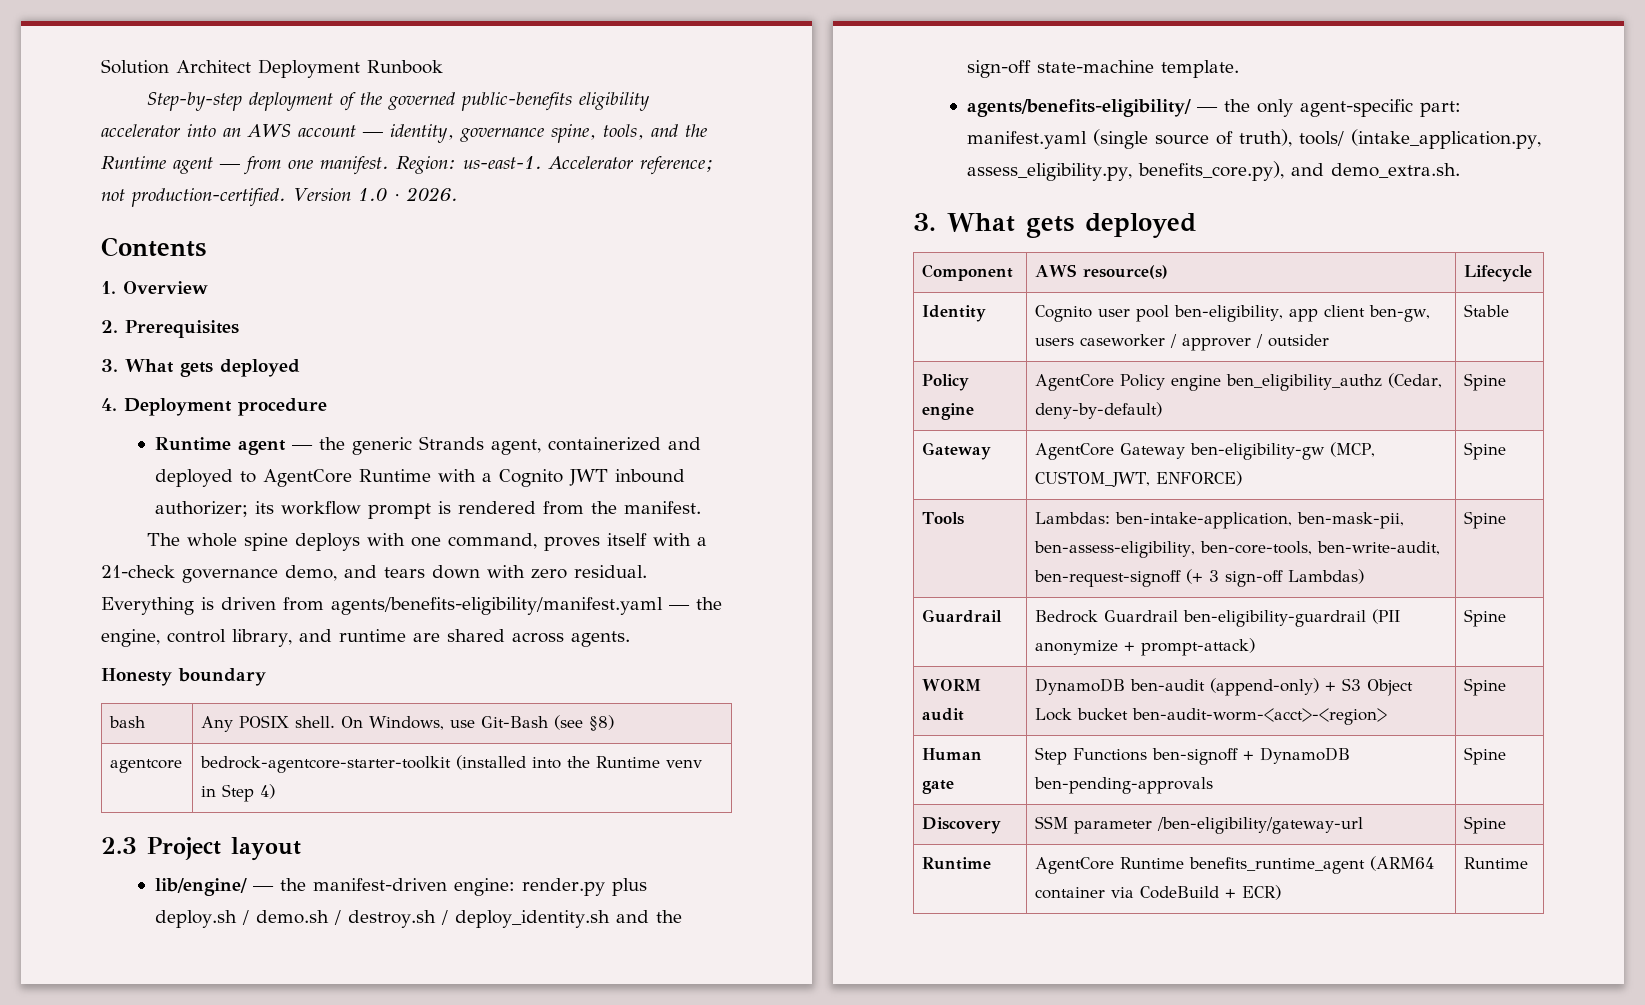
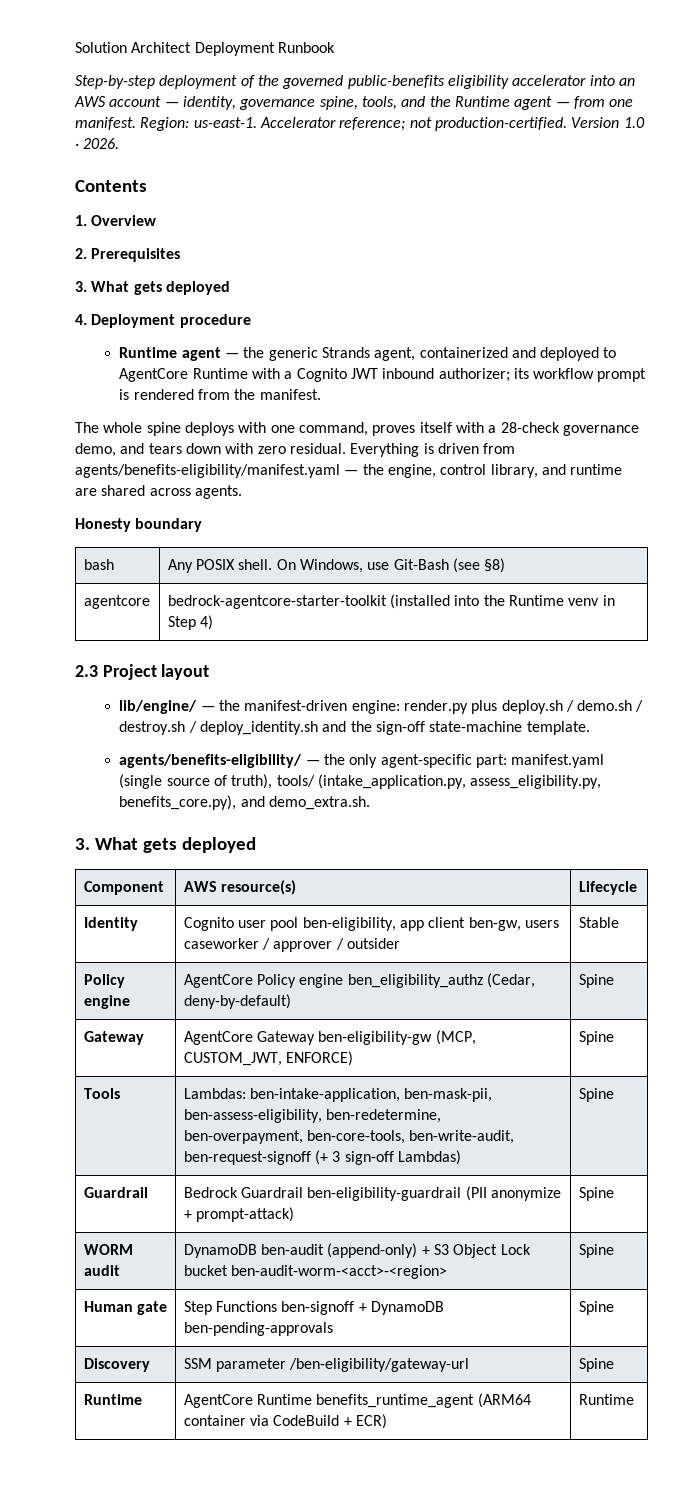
[101,565,175,578] 21-check -> [500,422,560,433] 28-check
(1196, 549) none -> [326,1109,442,1123] [183,1130,303,1144] ben-redetermine, ben-overpayment,

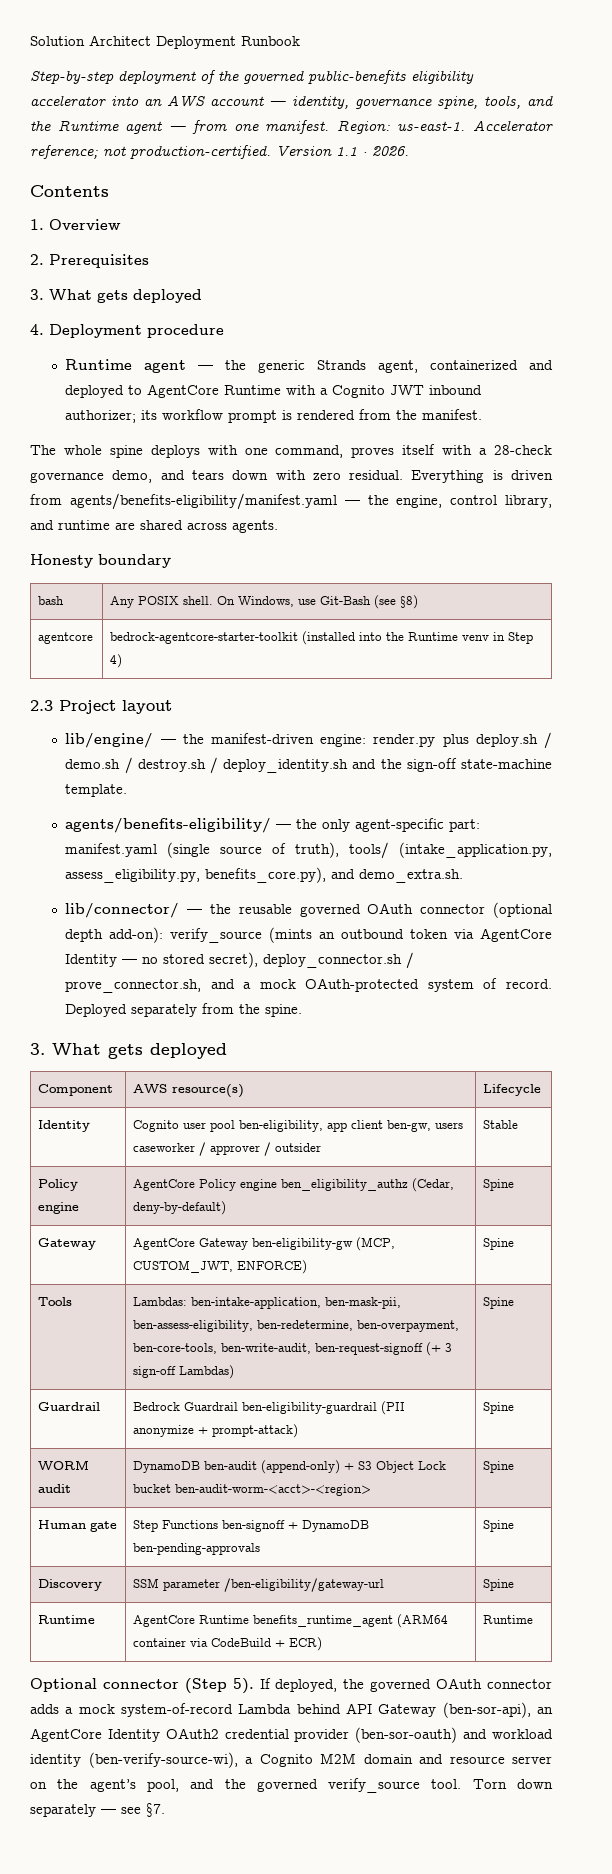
[623,117,645,128] 1.0 -> [336,146,357,156] 1.1
(370, 803) none -> [65,902,552,918] [65,927,552,943] [65,952,415,969] [65,978,552,993] [65,1003,303,1017] // lib/connector/ — the reusable governed OAuth connector (optional depth add-on): verify_source (mints an outbound token via AgentCore Identity — no stored secret), deploy_connector.sh / prove_connector.sh, and a mock OAuth-protected system of record. Deployed separately from the spine.
(634, 1399) none -> [30,1678,553,1694] [30,1702,553,1718] [30,1727,553,1743] [30,1752,552,1768] [30,1778,553,1793] [30,1803,165,1817] // Optional connector (Step 5). If deployed, the governed OAuth connector adds a mock system-of-record Lambda behind API Gateway (ben-sor-api), an AgentCore Identity OAuth2 credential provider (ben-sor-oauth) and workload identity (ben-verify-source-wi), a Cognito M2M domain and resource server on the agent’s pool, and the governed verify_source tool. Torn down separately — see §7.

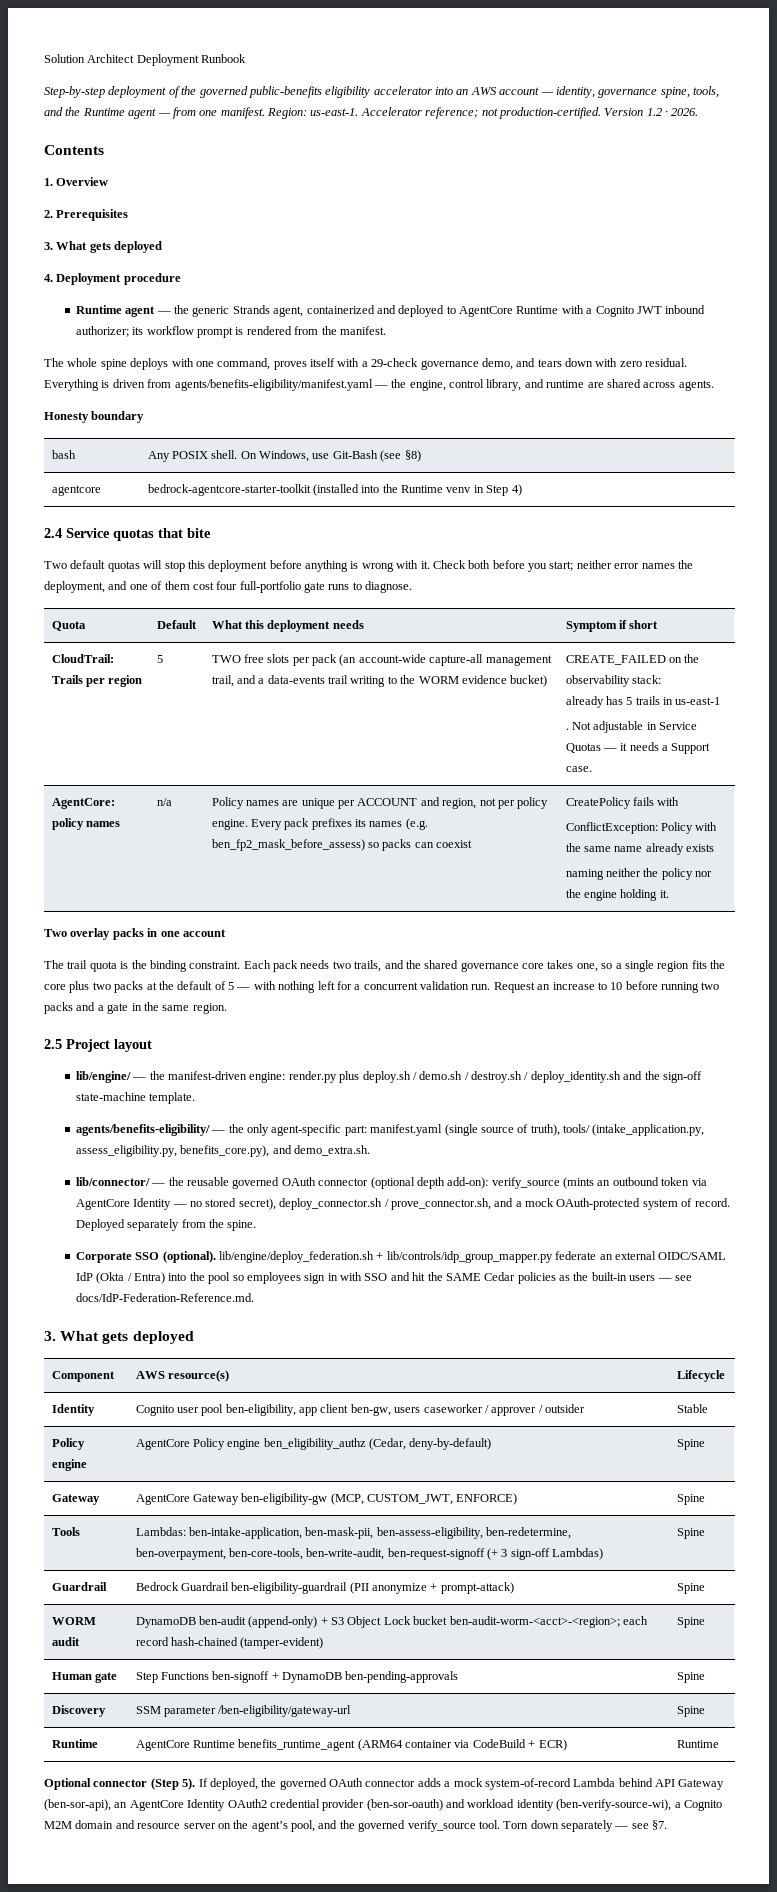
[336,146,357,156] 1.1 -> [646,108,662,116] 1.2
[494,445,553,455] 28-check -> [371,358,419,367] 29-check
[30,700,53,711] 2.3 -> [44,528,211,541] [44,560,693,572] [44,581,413,593] [51,621,86,631] [156,620,197,629] [211,620,364,632] [565,620,659,632] [51,654,114,663] [51,675,143,687] [156,655,163,663] [211,654,552,666] [211,675,548,687] [565,654,700,665] [565,675,661,687] [565,696,721,708] [565,721,698,733] [565,742,711,754] [565,766,592,772] [51,798,115,809] [51,818,120,830] [156,798,172,806] [211,797,549,809] [211,818,428,830] [211,839,473,851] [565,797,680,809] [565,822,718,834] [565,843,715,855] [565,868,713,880] [565,889,669,901] [44,928,226,940] [44,960,725,972] [44,981,720,993] [44,1002,227,1014] [44,1039,62,1049] 2.4 Service quotas that bite // Two default quotas will stop this deployment before anything is wrong with it. Check both before you start; neither error names the deployment, and one of them cost four full-portfolio gate runs to diagnose. // Quota | Default | What this deployment needs | Symptom if short // CloudTrail: Trails per region | 5 | TWO free slots per pack (an account-wide capture-all management trail, and a data-events trail writing to the WORM evidence bucket) | CREATE_FAILED on the observability stack: // already has 5 trails in us-east-1 // . Not adjustable in Service Quotas — it needs a Support case. // AgentCore: policy names | n/a | Policy names are unique per ACCOUNT and region, not per policy engine. Every pack prefixes its names (e.g. ben_fp2_mask_before_assess) so packs can coexist | CreatePolicy fails with // ConflictException: Policy with the same name already exists // naming neither the policy nor the engine holding it. // Two overlay packs in one account // The trail quota is the binding constraint. Each pack needs two trails, and the shared governance core takes one, so a single region fits the core plus two packs at the default of 5 — with nothing left for a concurrent validation run. Request an increase to 10 before running two packs and a gate in the same region. // 2.5
(303, 1010) none -> [75,1251,727,1263] [75,1272,692,1284] [75,1293,254,1302] // Corporate SSO (optional). lib/engine/deploy_federation.sh + lib/controls/idp_group_mapper.py federate an external OIDC/SAML IdP (Okta / Entra) into the pool so employees sign in with SSO and hit the SAME Cedar policies as the built-in users — see docs/IdP-Federation-Reference.md.
[175,1484,372,1496] ben-audit-worm-<acct>-<region> -> [449,1616,648,1628] [135,1637,324,1649] ben-audit-worm-<acct>-<region>; each record hash-chained (tamper-evident)

